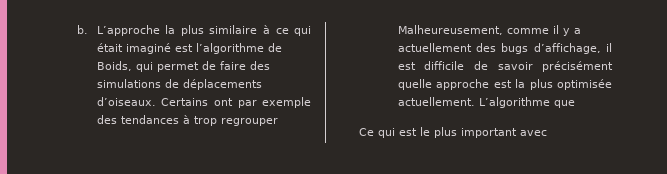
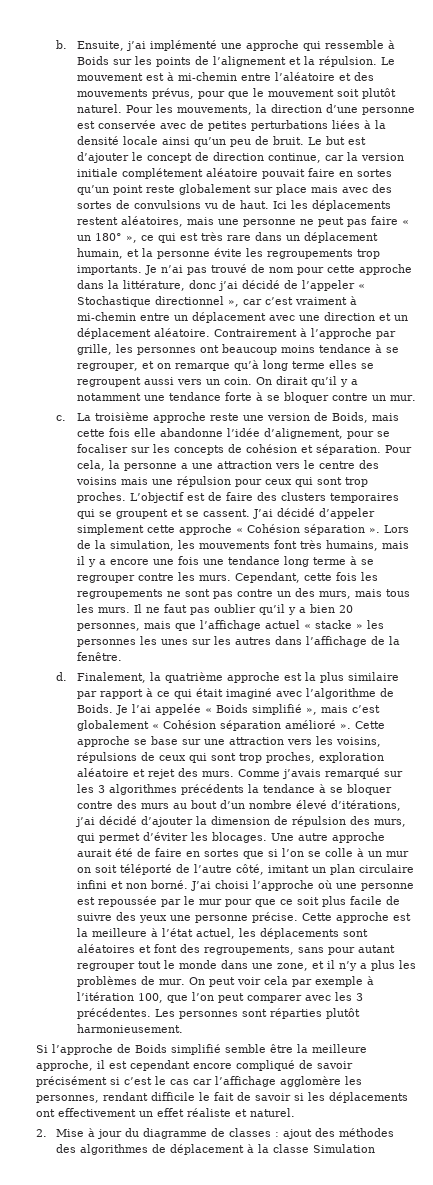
[96,25,160,36] L’approche -> [76,40,395,51] [76,56,395,67] [76,72,374,81] [76,88,396,99] [76,104,415,115] [76,120,386,131] [76,136,366,147] [76,152,404,163] [76,168,392,179] [76,184,392,195] [76,200,391,211] [76,216,409,227] [76,232,378,243] [76,248,380,259] [76,264,412,275] [76,280,365,291] [76,296,357,307] [76,312,408,323] [76,328,396,339] [76,344,399,355] [76,360,374,371] [76,376,358,387] [76,392,416,403] [56,412,399,423] [76,428,390,439] [76,444,412,455] [76,460,379,471] [75,476,368,487] [76,492,399,503] [76,508,375,519] [76,524,409,535] [76,540,409,551] [76,556,374,567] [76,572,378,583] [76,588,410,599] [76,604,353,615] [76,620,384,631] [76,636,400,647] [76,652,122,661] [56,672,302,683] Ensuite, j’ai implémenté une approche qui ressemble à Boids sur les points de l’alignement et la répulsion. Le mouvement est à mi-chemin entre l’aléatoire et des mouvements prévus, pour que le mouvement soit plutôt naturel. Pour les mouvements, la direction d’une personne est conservée avec de petites perturbations liées à la densité locale ainsi qu’un peu de bruit. Le but est d’ajouter le concept de direction continue, car la version initiale complétement aléatoire pouvait faire en sortes qu’un point reste globalement sur place mais avec des sortes de convulsions vu de haut. Ici les déplacements restent aléatoires, mais une personne ne peut pas faire « un 180° », ce qui est très rare dans un déplacement humain, et la personne évite les regroupements trop importants. Je n’ai pas trouvé de nom pour cette approche dans la littérature, donc j’ai décidé de l’appeler « Stochastique directionnel », car c’est vraiment à mi-chemin entre un déplacement avec une direction et un déplacement aléatoire. Contrairement à l’approche par grille, les personnes ont beaucoup moins tendance à se regrouper, et on remarque qu’à long terme elles se regroupent aussi vers un coin. On dirait qu’il y a notamment une tendance forte à se bloquer contre un mur. // c. La troisième approche reste une version de Boids, mais cette fois elle abandonne l’idée d’alignement, pour se focaliser sur les concepts de cohésion et séparation. Pour cela, la personne a une attraction vers le centre des voisins mais une répulsion pour ceux qui sont trop proches. L’objectif est de faire des clusters temporaires qui se groupent et se cassent. J’ai décidé d’appeler simplement cette approche « Cohésion séparation ». Lors de la simulation, les mouvements font très humains, mais il y a encore une fois une tendance long terme à se regrouper contre les murs. Cependant, cette fois les regroupements ne sont pas contre un des murs, mais tous les murs. Il ne faut pas oublier qu’il y a bien 20 personnes, mais que l’affichage actuel « stacke » les personnes les unes sur les autres dans l’affichage de la fenêtre. // d. Finalement, la quatrième approche est
(258, 29) none -> [76,689,143,699] par rapport
[174,44,193,52] est -> [275,691,302,697] avec
[96,61,270,72] [96,79,262,90] [96,97,311,108] [96,115,278,126] [397,25,581,36] [397,43,612,54] [397,61,613,72] [397,79,612,90] [397,97,575,108] [358,127,547,138] Boids, qui permet de faire des simulations de déplacements d’oiseaux. Certains ont par exemple des tendances à trop regrouper Malheureusement, comme il y a actuellement des bugs d’affichage, il est difficile de savoir précisément quelle approche est la plus optimisée actuellement. L’algorithme que // Ce qui est le plus important avec -> [76,704,380,715] [76,720,385,731] [76,736,381,747] [76,752,384,763] [76,768,403,779] [76,784,392,795] [76,800,401,811] [74,816,406,827] [76,832,385,843] [76,848,409,859] [76,864,414,875] [76,880,414,891] [76,896,400,907] [76,912,411,923] [76,928,368,939] [76,944,395,955] [76,960,416,971] [76,976,374,987] [76,992,363,1003] [76,1008,360,1019] [76,1024,183,1033] [35,1044,367,1055] [35,1060,353,1071] [35,1076,362,1087] [35,1092,408,1103] [35,1108,295,1117] [35,1128,395,1139] [56,1144,376,1155] Boids. Je l’ai appelée « Boids simplifié », mais c’est globalement « Cohésion séparation amélioré ». Cette approche se base sur une attraction vers les voisins, répulsions de ceux qui sont trop proches, exploration aléatoire et rejet des murs. Comme j’avais remarqué sur les 3 algorithmes précédents la tendance à se bloquer contre des murs au bout d’un nombre élevé d’itérations, j’ai décidé d’ajouter la dimension de répulsion des murs, qui permet d’éviter les blocages. Une autre approche aurait été de faire en sortes que si l’on se colle à un mur on soit téléporté de l’autre côté, imitant un plan circulaire infini et non borné. J’ai choisi l’approche où une personne est repoussée par le mur pour que ce soit plus facile de suivre des yeux une personne précise. Cette approche est la meilleure à l’état actuel, les déplacements sont aléatoires et font des regroupements, sans pour autant regrouper tout le monde dans une zone, et il n’y a plus les problèmes de mur. On peut voir cela par exemple à l’itération 100, que l’on peut comparer avec les 3 précédentes. Les personnes sont réparties plutôt harmonieusement. // Si l’approche de Boids simplifié semble être la meilleure approche, il est cependant encore compliqué de savoir précisément si c’est le cas car l’affichage agglomère les personnes, rendant difficile le fait de savoir si les déplacements ont effectivement un effet réaliste et naturel. // 2. Mise à jour du diagramme de classes : ajout des méthodes des algorithmes de déplacement à la classe Simulation

